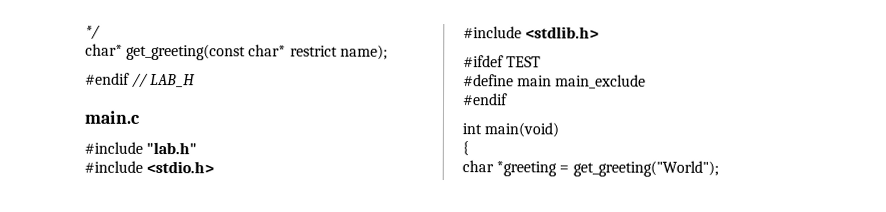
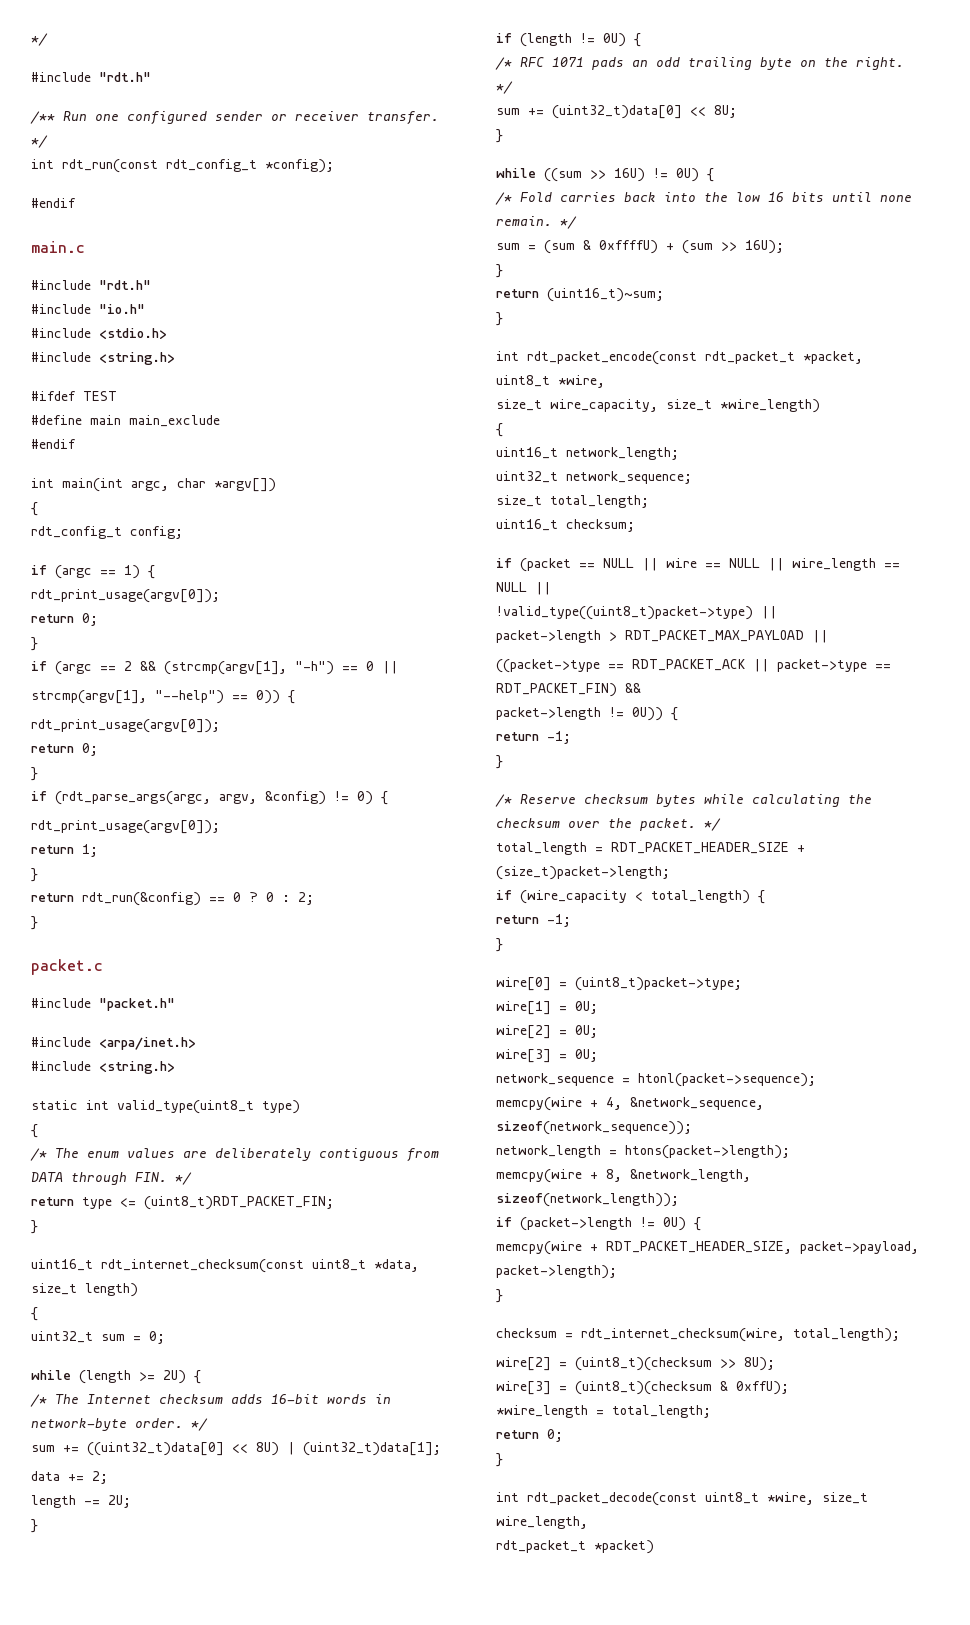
[85,24,101,40] [85,43,388,61] [85,72,197,88] */ // char* get_greeting(const char* restrict name); // #endif // LAB_H -> [31,33,48,46] [31,72,151,82] [30,111,439,125] [31,135,48,148] [31,159,334,173] [31,198,76,208] */ // #include "rdt.h" // /** Run one configured sender or receiver transfer. */ // int rdt_run(const rdt_config_t *config); // #endif
[146,141,198,155] "lab.h" -> [99,280,151,290] [31,304,145,314] "rdt.h" // #include "io.h"
[525,26,600,39] <stdlib.h> -> [99,352,175,365] <string.h>
[484,122,560,138] [462,141,469,156] [462,160,719,177] main(void) // { // char *greeting = get_greeting("World"); -> [62,478,276,492] [31,502,38,516] [31,526,183,539] [31,565,155,579] [31,589,220,603] [31,613,98,626] [31,637,38,651] [31,661,398,675] [31,690,295,704] [31,719,220,733] [31,743,98,756] [31,767,38,781] [31,791,388,805] [31,820,220,834] [31,844,98,857] [31,868,38,882] [31,892,314,906] [31,916,38,930] [31,959,103,975] [31,998,175,1011] [31,1037,196,1050] [31,1061,175,1074] [31,1100,300,1114] [31,1124,38,1138] [30,1148,439,1162] [31,1172,192,1185] [31,1196,334,1210] [31,1220,38,1234] [31,1259,419,1273] [31,1283,138,1297] [31,1307,38,1321] [31,1331,165,1344] [31,1370,201,1384] [30,1394,391,1407] [31,1418,208,1431] [31,1442,441,1456] [31,1471,108,1484] [31,1495,131,1508] [31,1519,38,1533] [496,33,641,47] [495,57,904,70] [496,81,513,94] [496,105,737,119] [496,129,503,143] [496,168,714,182] [495,192,912,205] [496,216,577,229] [496,240,784,254] [496,264,503,278] [496,288,664,302] [496,312,503,326] [496,351,863,365] [496,375,605,388] [496,399,820,413] [496,423,503,437] [496,447,679,460] [496,471,692,484] [496,495,649,508] [496,519,635,532] [496,558,900,572] [496,582,551,595] [496,606,777,620] [496,630,828,643] [496,659,891,673] [496,683,641,697] [496,707,678,721] [496,731,571,744] [496,755,503,769] [495,794,872,807] [496,818,721,831] [496,842,805,855] [496,866,670,880] [496,890,765,904] [496,914,571,927] [496,938,503,952] [496,977,742,991] [496,1001,598,1015] [496,1025,598,1039] [496,1049,598,1063] [496,1073,816,1087] [496,1097,764,1111] [496,1121,692,1135] [496,1145,790,1159] [496,1169,751,1183] [496,1193,679,1207] [496,1217,701,1231] [496,1241,919,1255] [496,1265,617,1279] [496,1289,503,1303] [496,1328,900,1342] [496,1357,775,1371] [496,1381,789,1395] [496,1405,711,1418] [496,1429,563,1442] [496,1453,503,1467] [496,1492,868,1506] [496,1516,588,1529] [496,1540,654,1554] main(int argc, char *argv[]) // { // rdt_config_t config; // if (argc == 1) { // rdt_print_usage(argv[0]); // return 0; // } // if (argc == 2 && (strcmp(argv[1], "-h") == 0 || // strcmp(argv[1], "--help") == 0)) { // rdt_print_usage(argv[0]); // return 0; // } // if (rdt_parse_args(argc, argv, &config) != 0) { // rdt_print_usage(argv[0]); // return 1; // } // return rdt_run(&config) == 0 ? 0 : 2; // } // packet.c // #include "packet.h" // #include <arpa/inet.h> // #include <string.h> // static int valid_type(uint8_t type) // { // /* The enum values are deliberately contiguous from DATA through FIN. */ // return type <= (uint8_t)RDT_PACKET_FIN; // } // uint16_t rdt_internet_checksum(const uint8_t *data, size_t length) // { // uint32_t sum = 0; // while (length >= 2U) { // /* The Internet checksum adds 16-bit words in network-byte order. */ // sum += ((uint32_t)data[0] << 8U) | (uint32_t)data[1]; // data += 2; // length -= 2U; // } // if (length != 0U) { // /* RFC 1071 pads an odd trailing byte on the right. */ // sum += (uint32_t)data[0] << 8U; // } // while ((sum >> 16U) != 0U) { // /* Fold carries back into the low 16 bits until none remain. */ // sum = (sum & 0xffffU) + (sum >> 16U); // } // return (uint16_t)~sum; // } // int rdt_packet_encode(const rdt_packet_t *packet, uint8_t *wire, // size_t wire_capacity, size_t *wire_length) // { // uint16_t network_length; // uint32_t network_sequence; // size_t total_length; // uint16_t checksum; // if (packet == NULL || wire == NULL || wire_length == NULL || // !valid_type((uint8_t)packet->type) || // packet->length > RDT_PACKET_MAX_PAYLOAD || // ((packet->type == RDT_PACKET_ACK || packet->type == RDT_PACKET_FIN) && // packet->length != 0U)) { // return -1; // } // /* Reserve checksum bytes while calculating the checksum over the packet. */ // total_length = RDT_PACKET_HEADER_SIZE + (size_t)packet->length; // if (wire_capacity < total_length) { // return -1; // } // wire[0] = (uint8_t)packet->type; // wire[1] = 0U; // wire[2] = 0U; // wire[3] = 0U; // network_sequence = htonl(packet->sequence); // memcpy(wire + 4, &network_sequence, sizeof(network_sequence)); // network_length = htons(packet->length); // memcpy(wire + 8, &network_length, sizeof(network_length)); // if (packet->length != 0U) { // memcpy(wire + RDT_PACKET_HEADER_SIZE, packet->payload, packet->length); // } // checksum = rdt_internet_checksum(wire, total_length); // wire[2] = (uint8_t)(checksum >> 8U); // wire[3] = (uint8_t)(checksum & 0xffU); // *wire_length = total_length; // return 0; // } // int rdt_packet_decode(const uint8_t *wire, size_t wire_length, // rdt_packet_t *packet)

